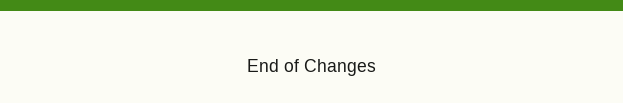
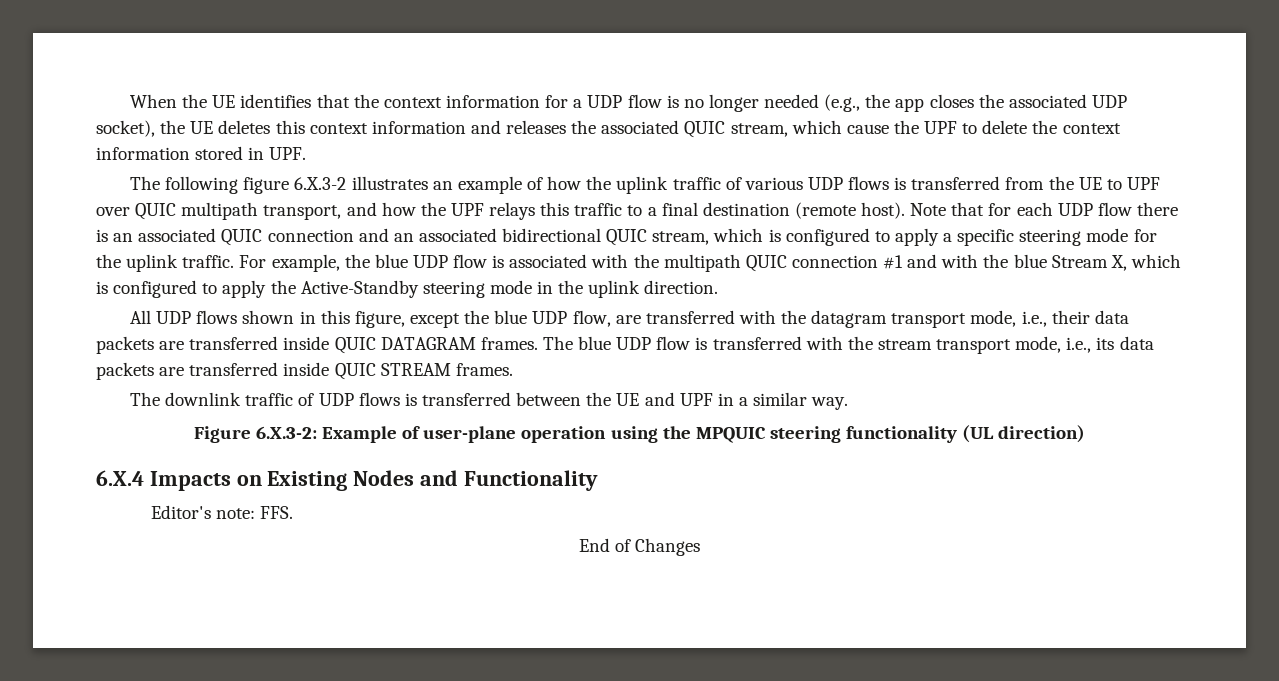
(247, 65) none -> [130,94,1127,112] [96,120,1121,138] [96,146,307,160] [130,176,1160,194] [96,202,1178,220] [96,228,1157,246] [96,254,1181,272] [96,280,719,298] [130,310,1129,328] [96,336,1154,354] [96,362,513,380] [130,392,849,410] [193,425,1086,443] [96,470,598,491] [150,505,293,519] When the UE identifies that the context information for a UDP flow is no longer needed (e.g., the app closes the associated UDP socket), the UE deletes this context information and releases the associated QUIC stream, which cause the UPF to delete the context information stored in UPF. // The following figure 6.X.3-2 illustrates an example of how the uplink traffic of various UDP flows is transferred from the UE to UPF over QUIC multipath transport, and how the UPF relays this traffic to a final destination (remote host). Note that for each UDP flow there is an associated QUIC connection and an associated bidirectional QUIC stream, which is configured to apply a specific steering mode for the uplink traffic. For example, the blue UDP flow is associated with the multipath QUIC connection #1 and with the blue Stream X, which is configured to apply the Active-Standby steering mode in the uplink direction. // All UDP flows shown in this figure, except the blue UDP flow, are transferred with the datagram transport mode, i.e., their data packets are transferred inside QUIC DATAGRAM frames. The blue UDP flow is transferred with the stream transport mode, i.e., its data packets are transferred inside QUIC STREAM frames. // The downlink traffic of UDP flows is transferred between the UE and UPF in a similar way. // Figure 6.X.3-2: Example of user-plane operation using the MPQUIC steering functionality (UL direction) // 6.X.4 Impacts on Existing Nodes and Functionality // Editor's note: FFS. //

